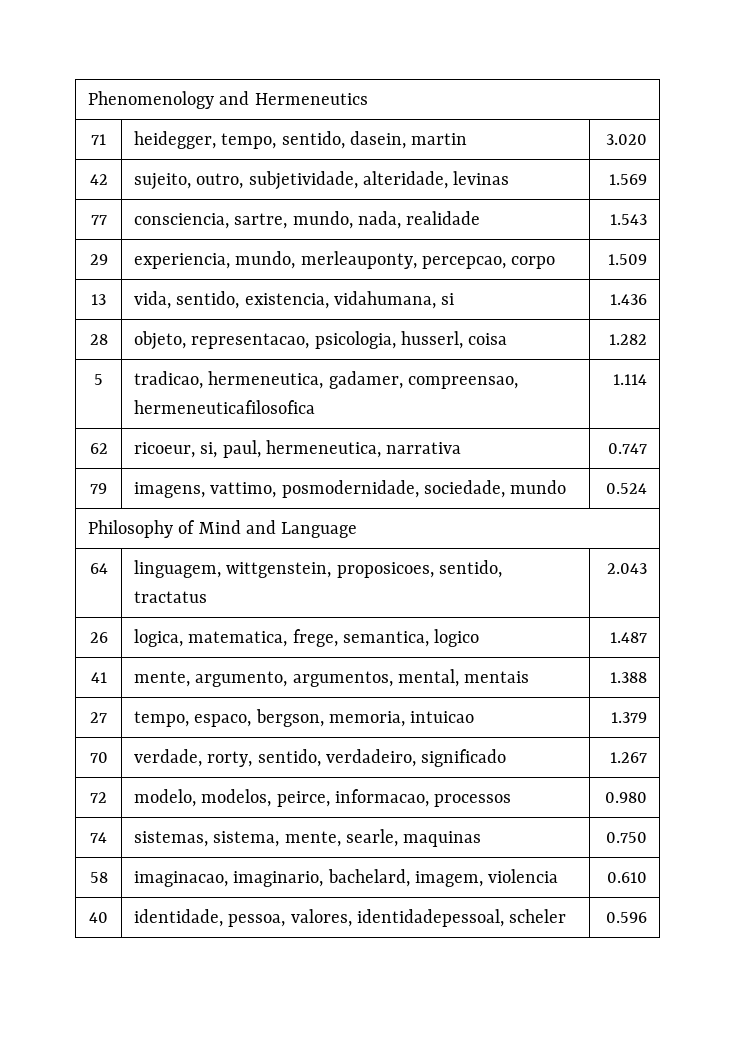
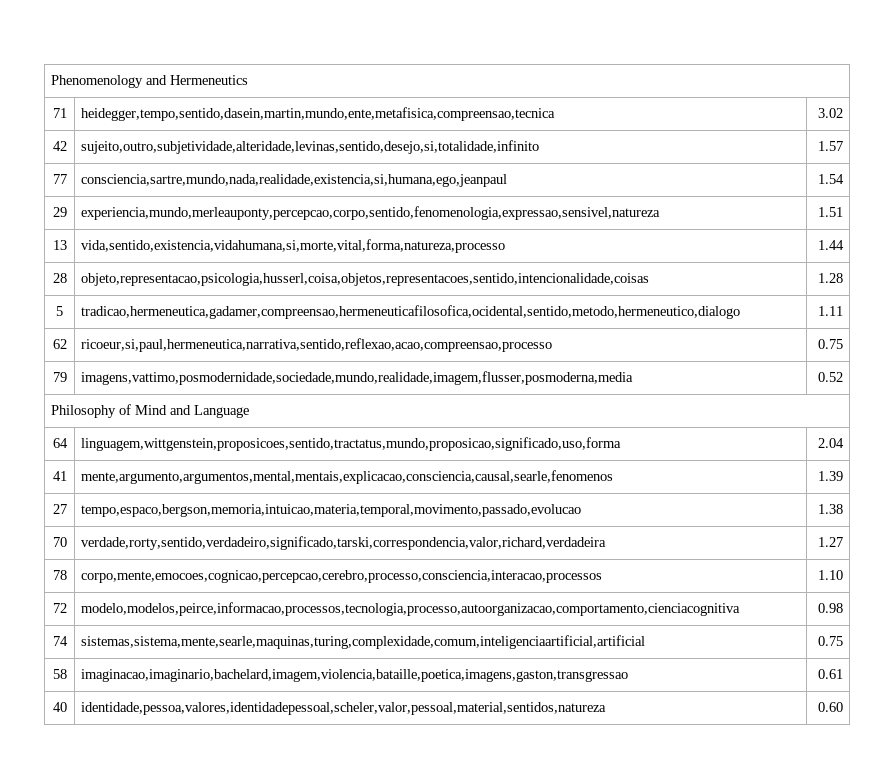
[134,131,468,149] [605,134,647,145] [89,174,108,185] [134,171,510,190] [608,174,647,185] [90,215,107,225] [134,211,481,229] [609,214,647,225] [89,254,108,265] [134,251,556,269] [607,254,647,265] [91,294,106,305] [134,291,455,309] [609,294,647,305] [89,334,108,345] [134,331,508,350] [608,334,647,345] [94,374,103,385] [134,371,518,389] [134,400,316,414] [612,374,647,385] [89,443,108,454] [134,440,462,458] [607,443,647,454] [90,483,107,494] [134,480,567,498] [605,483,647,494] heidegger, tempo, sentido, dasein, martin | 3.020 // 42 | sujeito, outro, subjetividade, alteridade, levinas | 1.569 // 77 | consciencia, sartre, mundo, nada, realidade | 1.543 // 29 | experiencia, mundo, merleauponty, percepcao, corpo | 1.509 // 13 | vida, sentido, existencia, vidahumana, si | 1.436 // 28 | objeto, representacao, psicologia, husserl, coisa | 1.282 // 5 | tradicao, hermeneutica, gadamer, compreensao, hermeneuticafilosofica | 1.114 // 62 | ricoeur, si, paul, hermeneutica, narrativa | 0.747 // 79 | imagens, vattimo, posmodernidade, sociedade, mundo | 0.524 -> [80,107,555,121] [818,108,844,118] [52,141,67,151] [80,140,539,154] [818,141,844,151] [52,174,67,184] [80,174,507,187] [818,174,845,184] [52,207,67,217] [80,206,660,220] [818,207,844,217] [52,240,67,250] [80,239,505,253] [818,240,845,250] [52,273,67,283] [80,273,649,286] [818,273,844,283] [56,306,63,316] [80,305,740,319] [818,306,844,316] [52,339,67,349] [80,338,552,352] [818,339,844,349] [52,372,67,382] [80,371,633,385] [818,372,844,382] heidegger,tempo,sentido,dasein,martin,mundo,ente,metafisica,compreensao,tecnica | 3.02 // 42 | sujeito,outro,subjetividade,alteridade,levinas,sentido,desejo,si,totalidade,infinito | 1.57 // 77 | consciencia,sartre,mundo,nada,realidade,existencia,si,humana,ego,jeanpaul | 1.54 // 29 | experiencia,mundo,merleauponty,percepcao,corpo,sentido,fenomenologia,expressao,sensivel,natureza | 1.51 // 13 | vida,sentido,existencia,vidahumana,si,morte,vital,forma,natureza,processo | 1.44 // 28 | objeto,representacao,psicologia,husserl,coisa,objetos,representacoes,sentido,intencionalidade,coisas | 1.28 // 5 | tradicao,hermeneutica,gadamer,compreensao,hermeneuticafilosofica,ocidental,sentido,metodo,hermeneutico,dialogo | 1.11 // 62 | ricoeur,si,paul,hermeneutica,narrativa,sentido,reflexao,acao,compreensao,processo | 0.75 // 79 | imagens,vattimo,posmodernidade,sociedade,mundo,realidade,imagem,flusser,posmoderna,media | 0.52
[134,560,502,578] [134,591,208,603] [606,563,647,574] [89,632,108,643] [134,629,480,647] [609,632,647,643] [90,672,107,683] [134,669,530,687] [609,672,647,683] [90,712,107,723] [134,709,475,727] [610,712,647,723] [89,752,108,763] [134,749,507,767] [609,752,647,763] [90,792,107,803] [134,789,512,807] [604,792,647,803] [90,832,107,843] [134,829,482,847] [605,832,647,843] [89,872,108,883] [134,869,559,887] [606,872,647,883] [89,912,108,923] [134,909,567,927] [605,912,647,923] linguagem, wittgenstein, proposicoes, sentido, tractatus | 2.043 // 26 | logica, matematica, frege, semantica, logico | 1.487 // 41 | mente, argumento, argumentos, mental, mentais | 1.388 // 27 | tempo, espaco, bergson, memoria, intuicao | 1.379 // 70 | verdade, rorty, sentido, verdadeiro, significado | 1.267 // 72 | modelo, modelos, peirce, informacao, processos | 0.980 // 74 | sistemas, sistema, mente, searle, maquinas | 0.750 // 58 | imaginacao, imaginario, bachelard, imagem, violencia | 0.610 // 40 | identidade, pessoa, valores, identidadepessoal, scheler | 0.596 -> [80,437,621,451] [818,438,845,448] [52,471,67,481] [80,470,613,484] [818,471,844,481] [52,504,67,514] [80,504,581,517] [818,504,844,514] [52,537,67,547] [80,536,606,550] [818,537,844,547] [52,570,67,580] [80,570,602,583] [818,570,844,580] [52,603,67,613] [80,602,740,616] [818,603,844,613] [52,636,68,646] [80,635,645,649] [818,636,844,646] [52,669,67,679] [80,669,628,682] [818,669,844,679] [52,702,67,712] [80,702,606,715] [818,702,844,712] linguagem,wittgenstein,proposicoes,sentido,tractatus,mundo,proposicao,significado,uso,forma | 2.04 // 41 | mente,argumento,argumentos,mental,mentais,explicacao,consciencia,causal,searle,fenomenos | 1.39 // 27 | tempo,espaco,bergson,memoria,intuicao,materia,temporal,movimento,passado,evolucao | 1.38 // 70 | verdade,rorty,sentido,verdadeiro,significado,tarski,correspondencia,valor,richard,verdadeira | 1.27 // 78 | corpo,mente,emocoes,cognicao,percepcao,cerebro,processo,consciencia,interacao,processos | 1.10 // 72 | modelo,modelos,peirce,informacao,processos,tecnologia,processo,autoorganizacao,comportamento,cienciacognitiva | 0.98 // 74 | sistemas,sistema,mente,searle,maquinas,turing,complexidade,comum,inteligenciaartificial,artificial | 0.75 // 58 | imaginacao,imaginario,bachelard,imagem,violencia,bataille,poetica,imagens,gaston,transgressao | 0.61 // 40 | identidade,pessoa,valores,identidadepessoal,scheler,valor,pessoal,material,sentidos,natureza | 0.60

